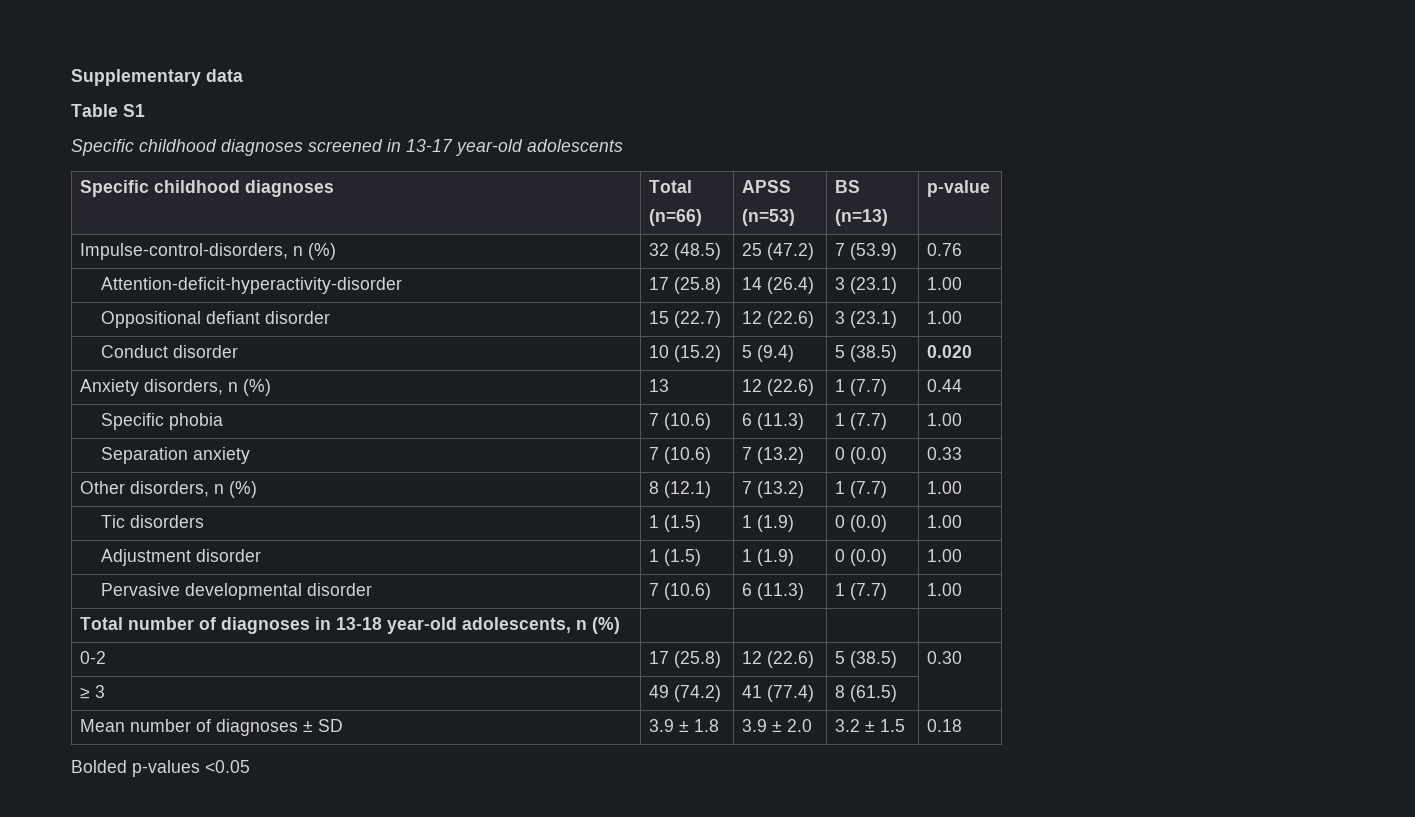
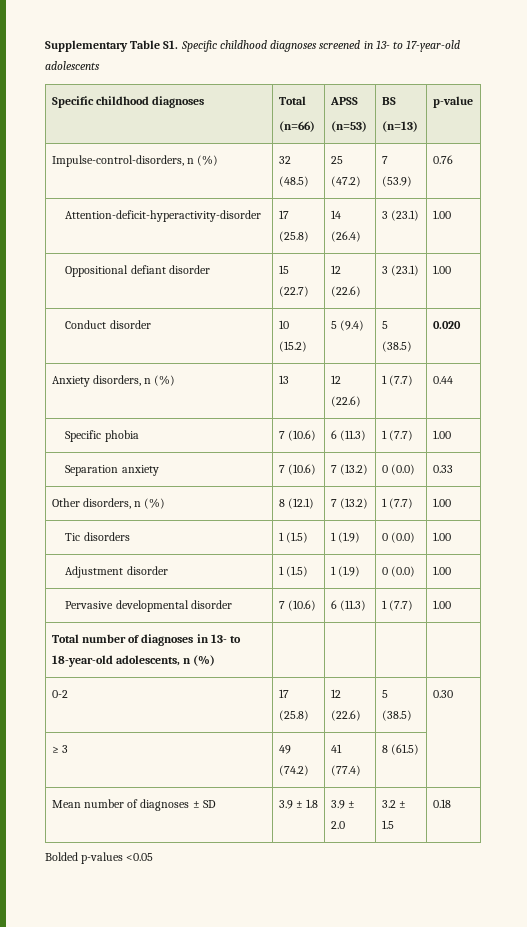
[206,69,243,82] [71,104,145,117] data // Table S1 // -> [130,40,179,49] Table S1.
[406,139,523,156] 13-17 year-old -> [375,40,461,52] 13- to 17-year-old
[336,617,458,634] 13-18 year-old -> [210,634,241,643] [51,655,113,667] 13- to 18-year-old

